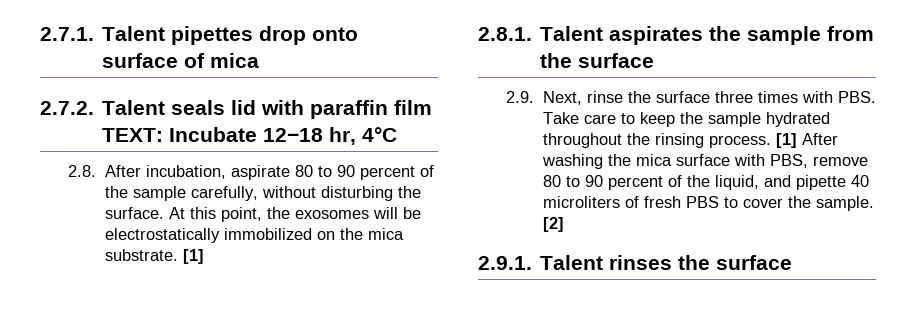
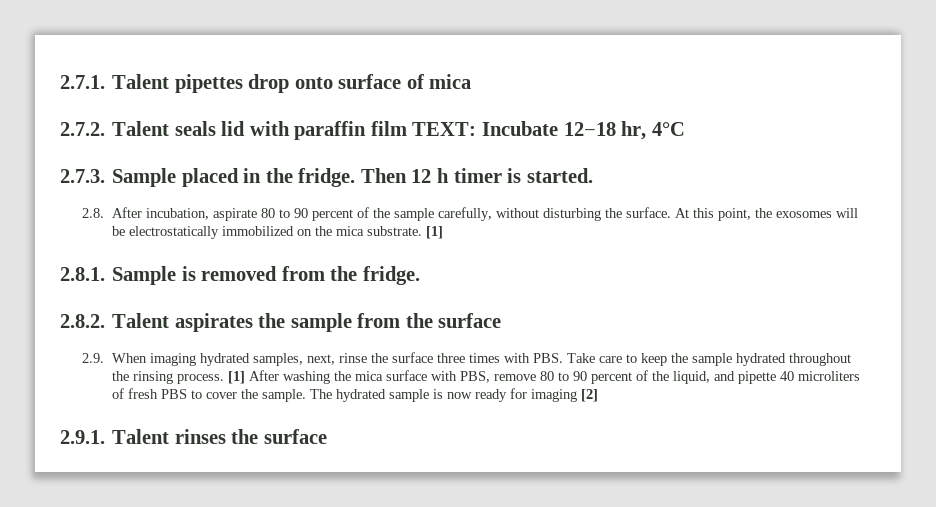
(398, 134) none -> [60,168,593,187] // 2.7.3. Sample placed in the fridge. Then 12 h timer is started.
(532, 34) none -> [112,266,420,285] [60,314,105,328] Sample is removed from the fridge. // 2.8.2.
[542,91,582,105] Next, -> [111,353,335,366] When imaging hydrated samples, next,
(874, 203) none -> [309,388,577,402] The hydrated sample is now ready for imaging

